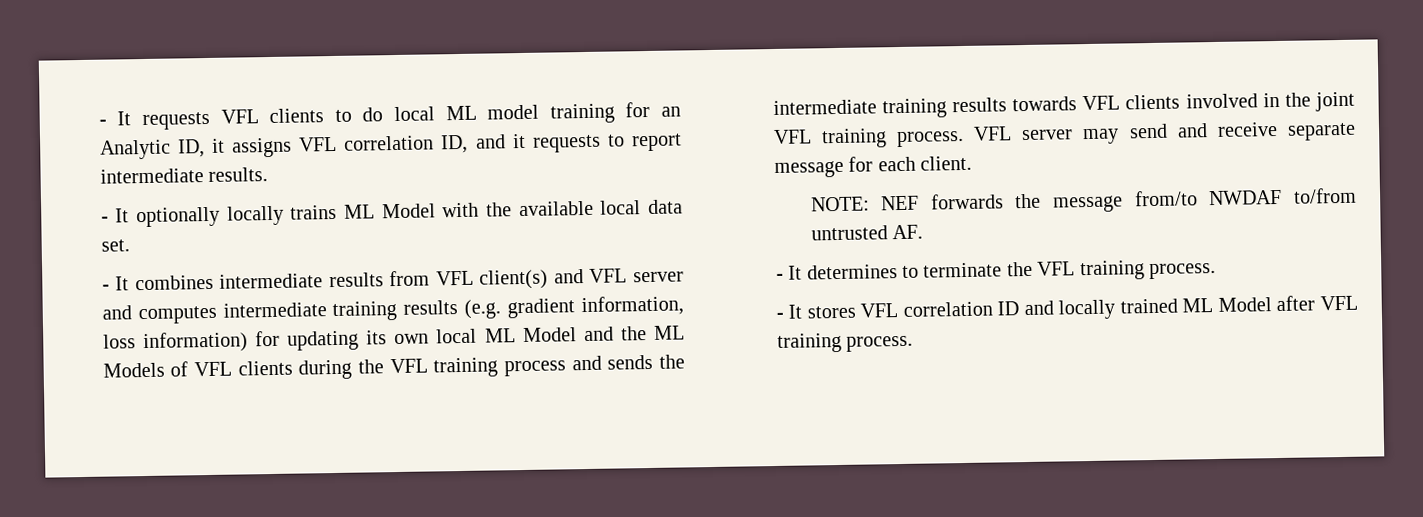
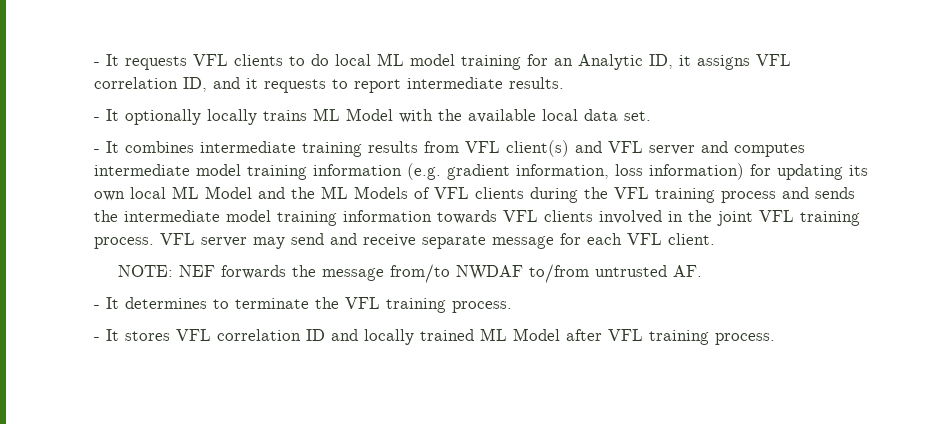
(324, 281) none -> [302,142,363,157] training
[332,300,459,322] training results -> [196,164,403,180] model training information
[881,97,1008,119] training results -> [226,210,433,226] model training information
(916, 164) none -> [627,233,663,245] VFL

